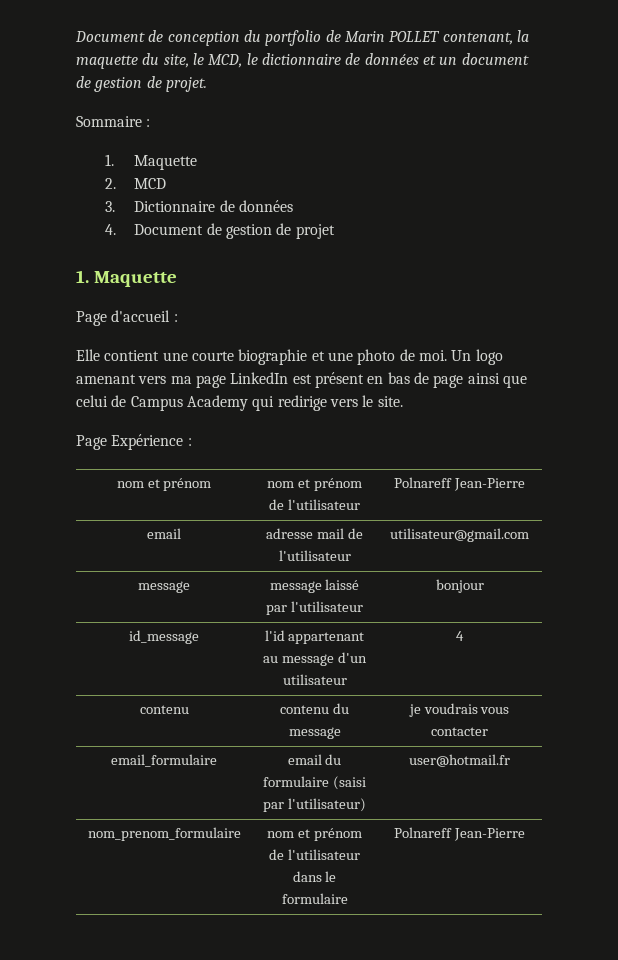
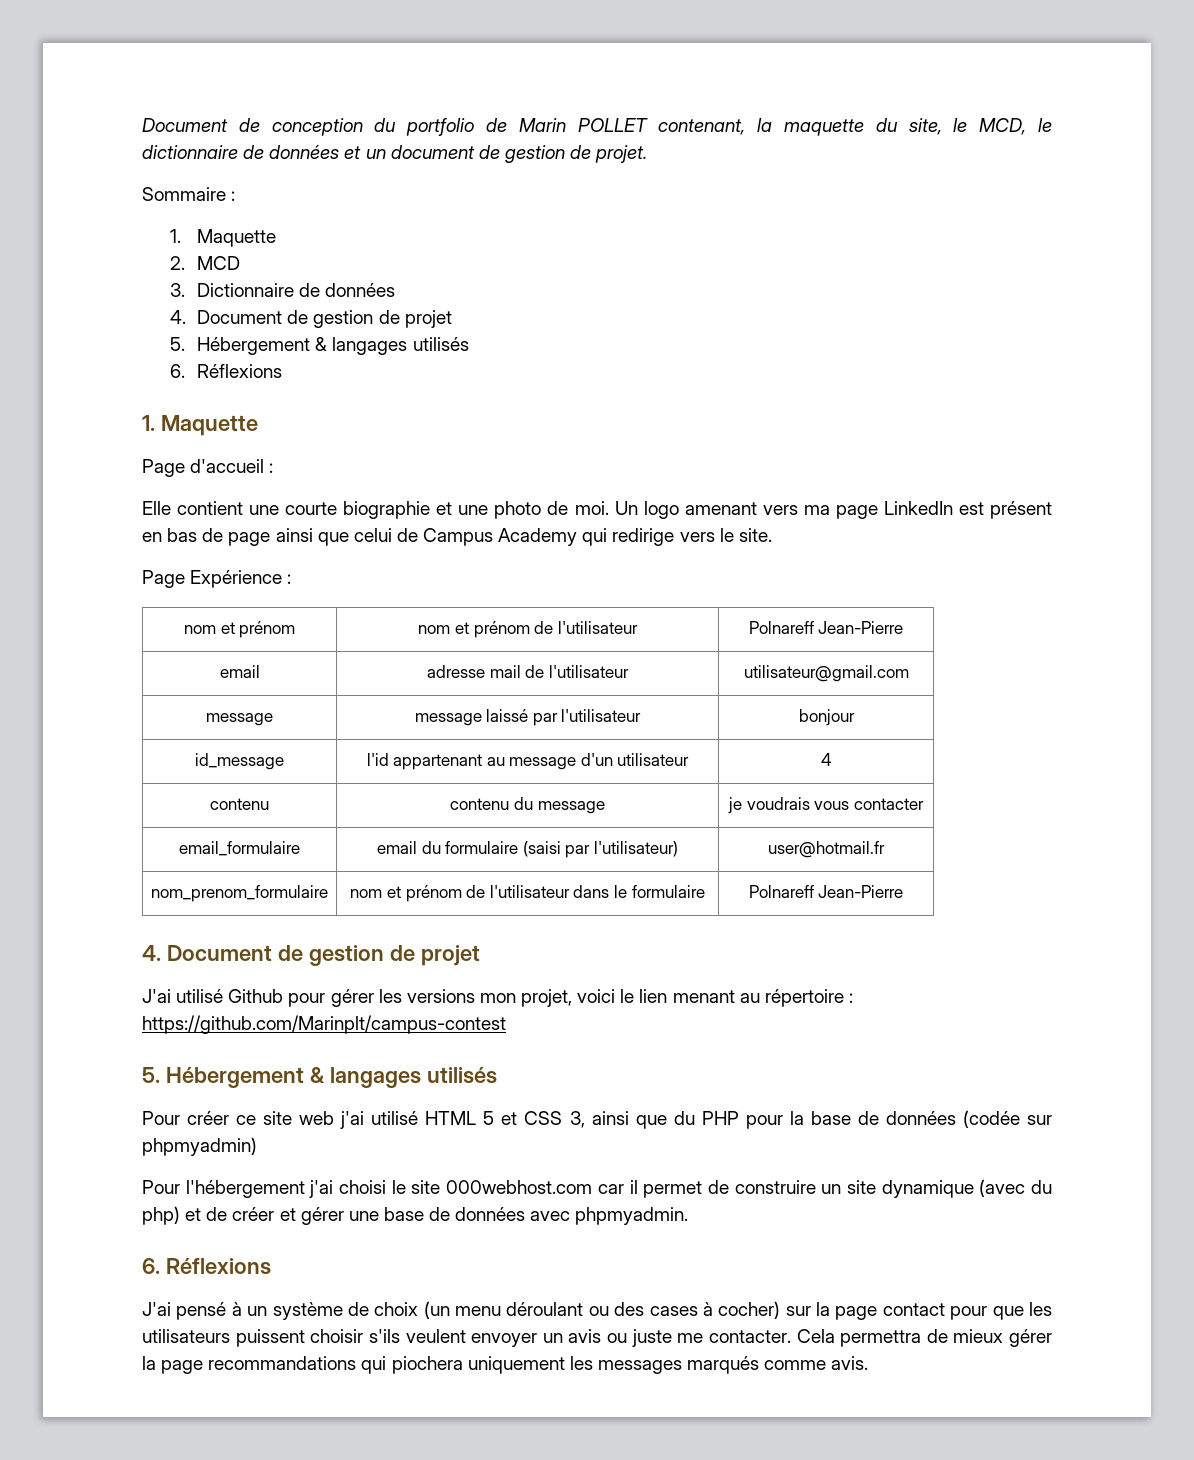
(335, 231) none -> [169,337,469,355] [169,364,283,378] // 5. Hébergement & langages utilisés // 6. Réflexions
(525, 834) none -> [142,945,480,966] [142,989,853,1007] [142,1015,506,1034] [142,1067,497,1088] [142,1110,1052,1129] [142,1137,257,1156] [142,1179,1052,1198] [142,1206,689,1225] [142,1258,271,1275] [142,1301,1053,1320] [142,1329,1052,1347] [142,1356,869,1374] // 4. Document de gestion de projet // J'ai utilisé Github pour gérer les versions mon projet, voici le lien menant au répertoire : https://github.com/Marinplt/campus-contest // 5. Hébergement & langages utilisés // Pour créer ce site web j'ai utilisé HTML 5 et CSS 3, ainsi que du PHP pour la base de données (codée sur phpmyadmin) // Pour l'hébergement j'ai choisi le site 000webhost.com car il permet de construire un site dynamique (avec du php) et de créer et gérer une base de données avec phpmyadmin. // 6. Réflexions // J'ai pensé à un système de choix (un menu déroulant ou des cases à cocher) sur la page contact pour que les utilisateurs puissent choisir s'ils veulent envoyer un avis ou juste me contacter. Cela permettra de mieux gérer la page recommandations qui piochera uniquement les messages marqués comme avis.

